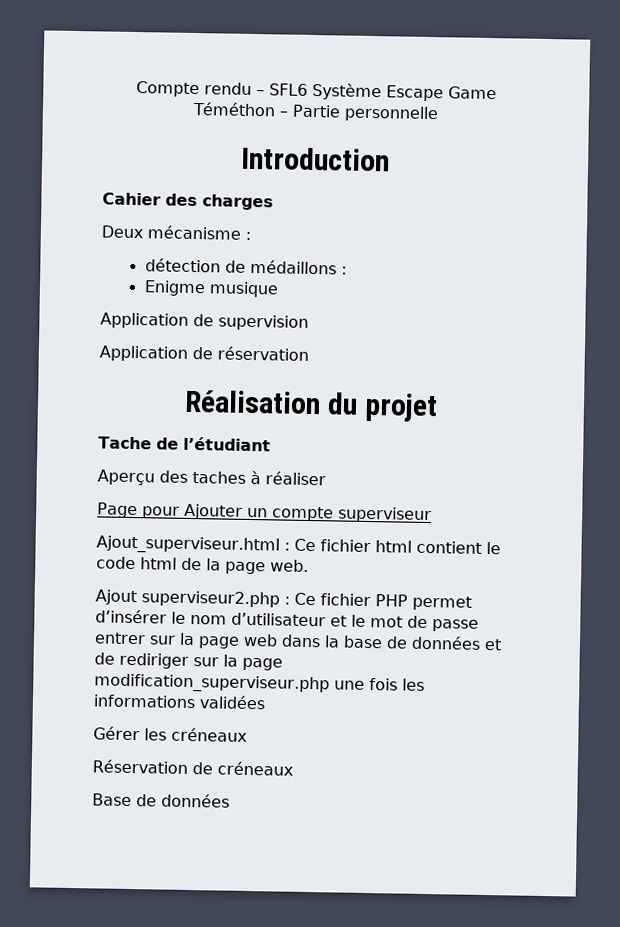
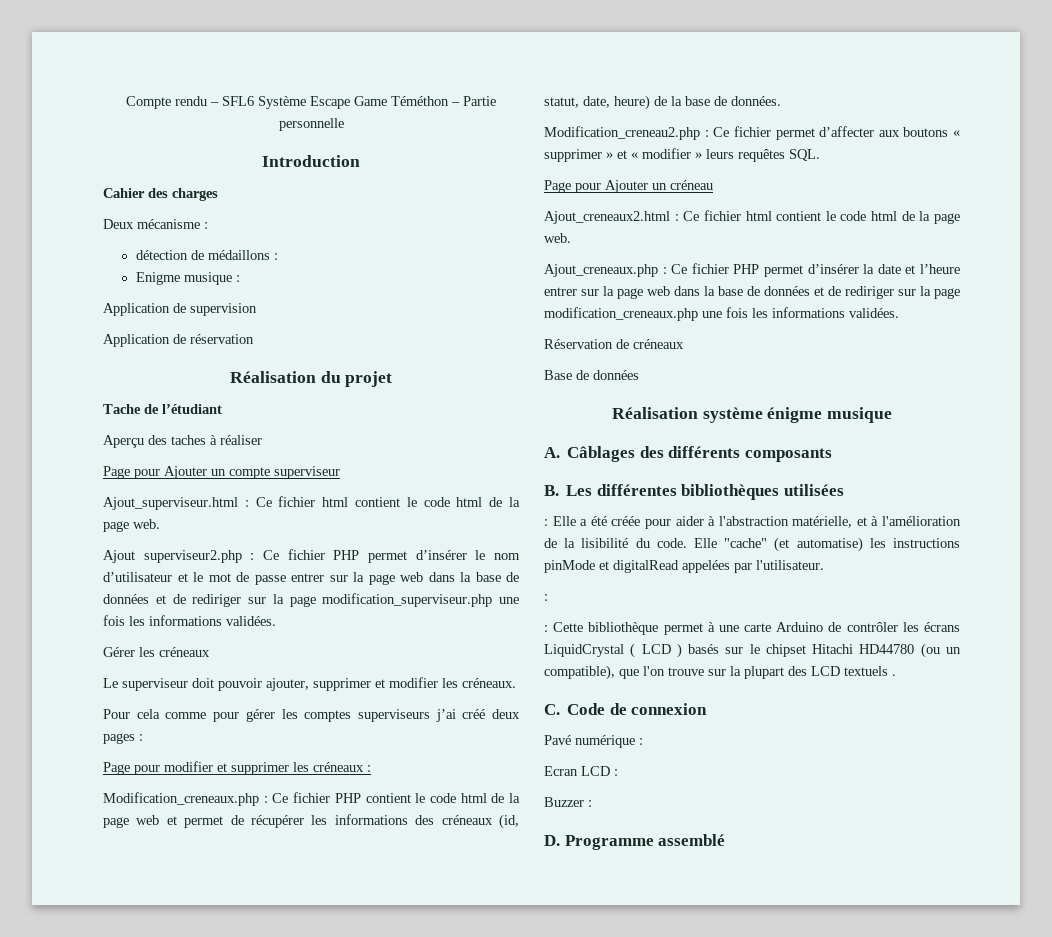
(279, 289) none -> [235,275,240,282] :
[199,695,266,710] validées -> [226,616,276,626] validées.
(247, 734) none -> [103,677,516,691] [103,709,520,722] [103,733,143,744] [103,761,371,775] [103,792,520,806] [103,814,519,829] [544,95,781,110] [544,126,960,140] [544,148,820,162] [544,180,713,193] [544,210,960,224] [544,233,571,243] [544,263,961,277] [544,286,960,299] [544,307,899,321] // Le superviseur doit pouvoir ajouter, supprimer et modifier les créneaux. // Pour cela comme pour gérer les comptes superviseurs j’ai créé deux pages : // Page pour modifier et supprimer les créneaux : // Modification_creneaux.php : Ce fichier PHP contient le code html de la page web et permet de récupérer les informations des créneaux (id, statut, date, heure) de la base de données. // Modification_creneau2.php : Ce fichier permet d’affecter aux boutons « supprimer » et « modifier » leurs requêtes SQL. // Page pour Ajouter un créneau // Ajout_creneaux2.html : Ce fichier html contient le code html de la page web. // Ajout_creneaux.php : Ce fichier PHP permet d’insérer la date et l’heure entrer sur la page web dans la base de données et de rediriger sur la page modification_creneaux.php une fois les informations validées.
(230, 800) none -> [611,407,893,423] [544,446,833,462] [544,484,845,500] [544,516,961,529] [544,537,960,552] [544,560,824,573] [544,594,548,601] [544,622,960,635] [544,643,961,658] [544,665,896,680] [544,703,708,715] [544,735,643,748] [544,766,618,776] [544,797,592,807] [544,834,726,850] // Réalisation système énigme musique // A. Câblages des différents composants // B. Les différentes bibliothèques utilisées // : Elle a été créée pour aider à l'abstraction matérielle, et à l'amélioration de la lisibilité du code. Elle "cache" (et automatise) les instructions pinMode et digitalRead appelées par l'utilisateur. // : // : Cette bibliothèque permet à une carte Arduino de contrôler les écrans LiquidCrystal ( LCD ) basés sur le chipset Hitachi HD44780 (ou un compatible), que l'on trouve sur la plupart des LCD textuels . // C. Code de connexion // Pavé numérique : // Ecran LCD : // Buzzer : // D. Programme assemblé

